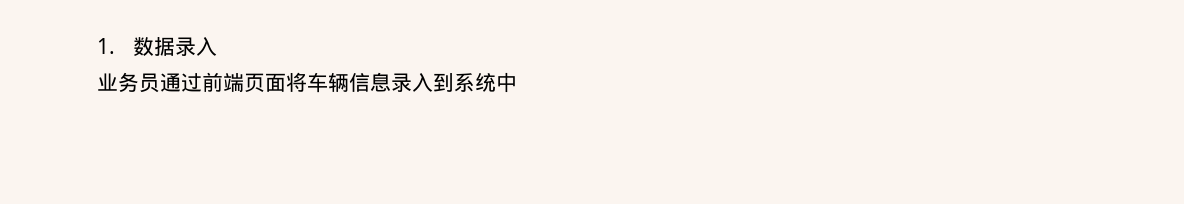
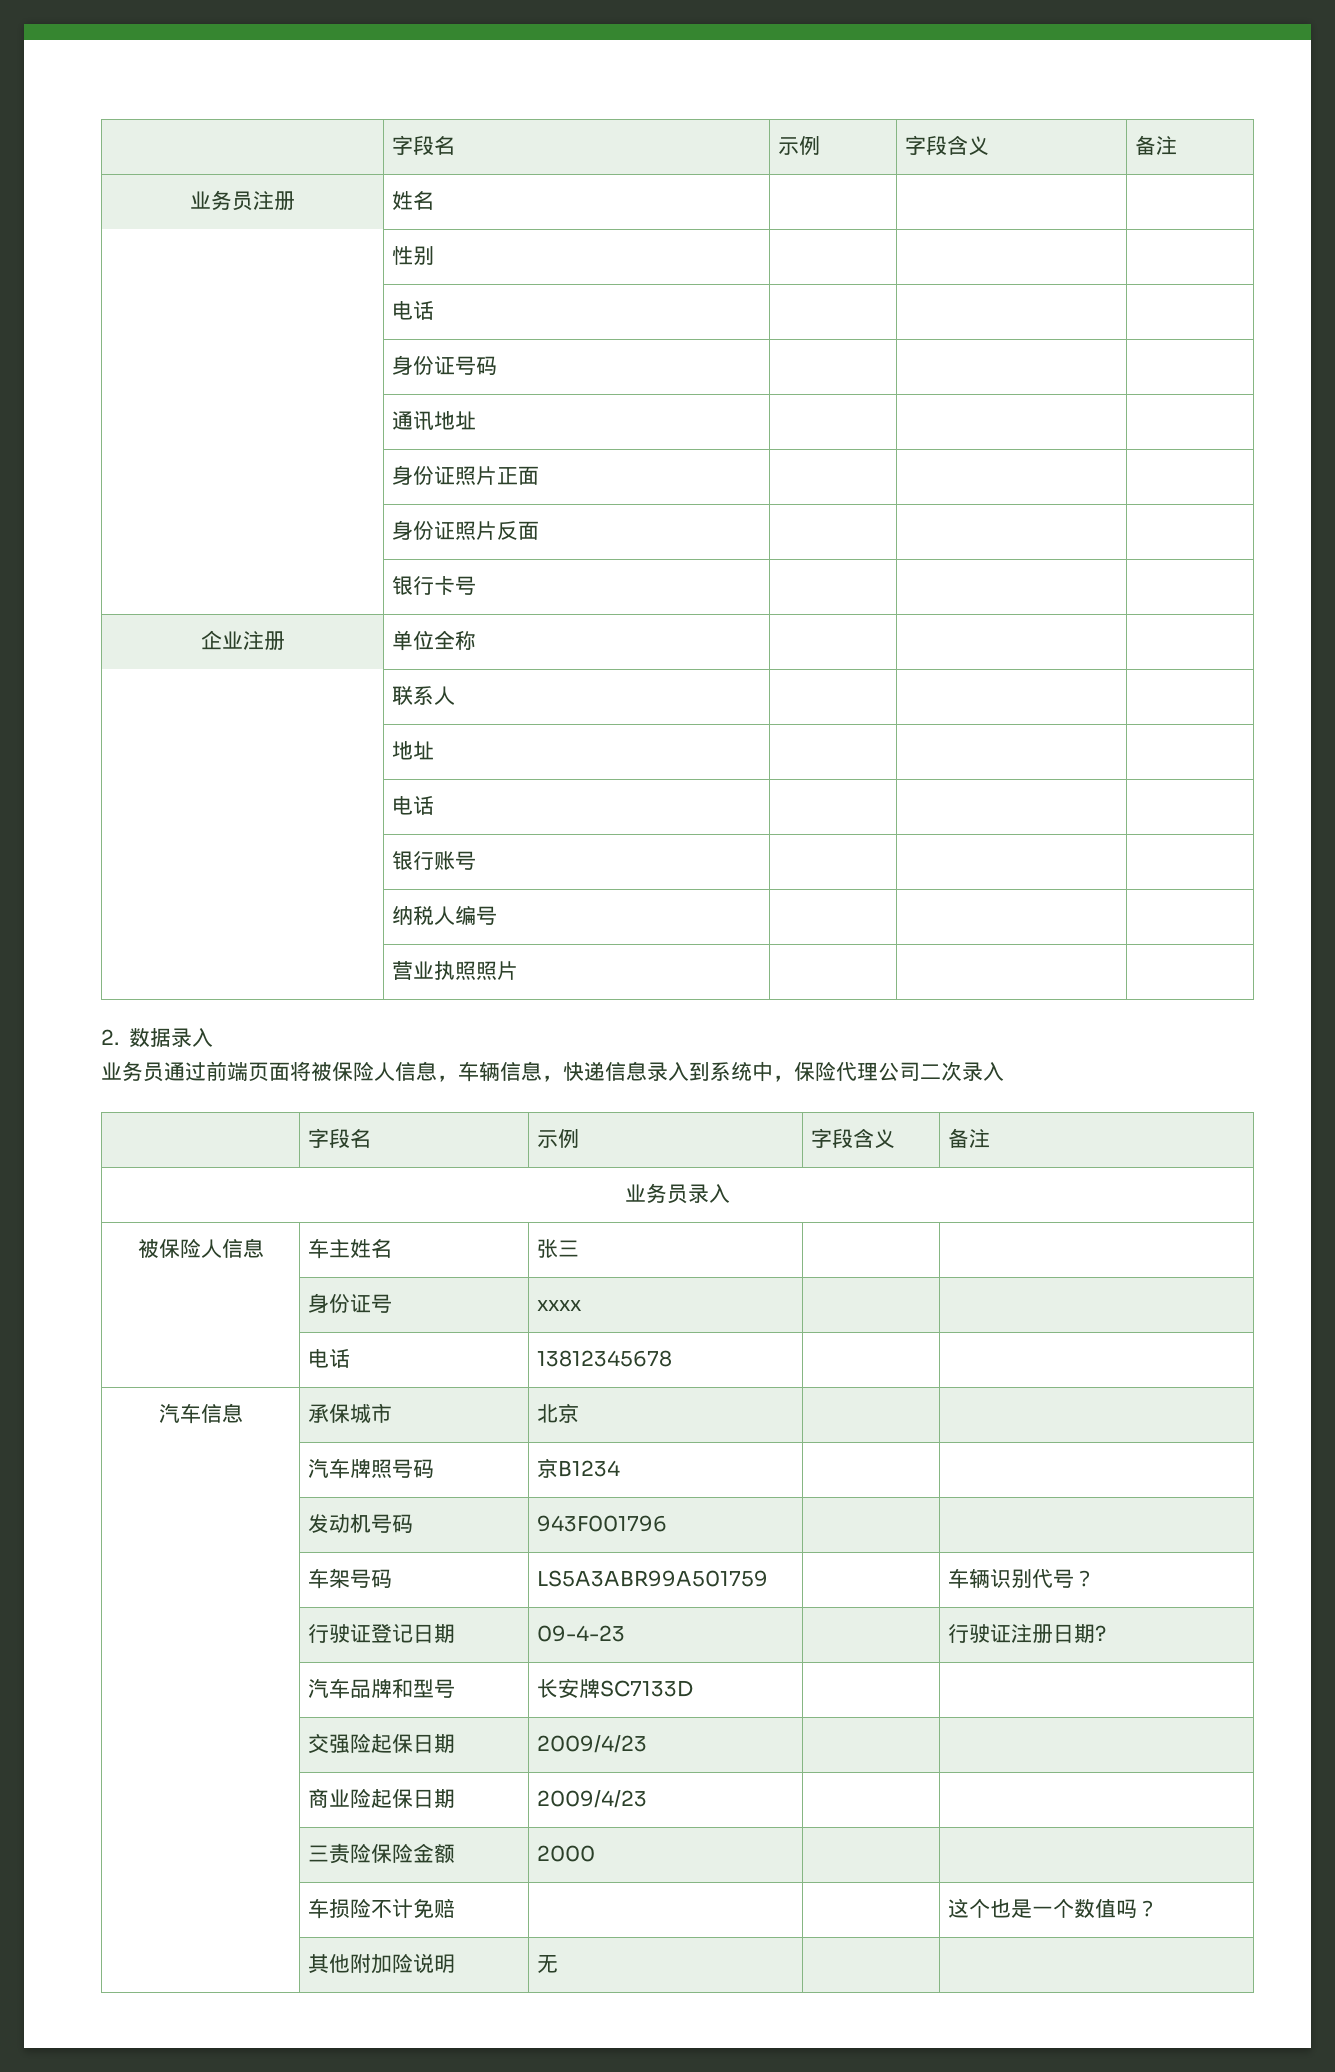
[97,38,115,54] 1. -> [392,135,456,155] [778,136,821,156] [905,135,990,155] [1135,135,1178,155] [190,190,295,211] [392,191,435,210] [392,246,435,265] [392,301,435,320] [392,355,498,375] [392,411,477,430] [392,465,540,485] [392,520,540,540] [392,576,477,595] [200,630,285,650] [392,630,477,651] [392,686,456,705] [392,741,435,760] [392,796,435,815] [392,851,477,870] [392,905,498,925] [392,961,519,980] [101,1029,119,1045] | 字段名 | 示例 | 字段含义 | 备注 // 业务员注册 | 姓名 | | | // | 性别 | | | // | 电话 | | | // | 身份证号码 | | | // | 通讯地址 | | | // | 身份证照片正面 | | | // | 身份证照片反面 | | | // | 银行卡号 | | | // 企业注册 | 单位全称 | | | // | 联系人 | | | // | 地址 | | | // | 电话 | | | // | 银行账号 | | | // | 纳税人编号 | | | // | 营业执照照片 | | | // 2.
[307,72,517,93] 车辆信息录入到系统中 -> [311,1061,1004,1082] [308,1128,372,1148] [537,1129,580,1149] [811,1128,896,1148] [948,1128,991,1148] [625,1183,730,1204] [137,1238,264,1258] [308,1238,393,1259] [537,1239,580,1258] [308,1293,393,1313] [537,1300,583,1311] [308,1349,351,1368] [537,1350,673,1367] [158,1403,243,1424] [308,1403,393,1424] [537,1403,580,1423] [308,1458,435,1479] [537,1458,621,1478] [308,1514,414,1533] [537,1515,668,1532] [308,1568,393,1589] [537,1570,769,1587] [948,1568,1096,1589] [308,1624,456,1643] [537,1625,626,1642] [948,1624,1107,1643] [308,1678,456,1699] [537,1678,694,1698] [308,1733,456,1754] [537,1735,648,1753] [308,1788,456,1809] [537,1790,648,1808] [308,1843,456,1864] [537,1845,596,1862] [308,1898,456,1919] [948,1898,1159,1918] [308,1953,456,1974] [537,1955,559,1973] 被保险人信息，车辆信息，快递信息录入到系统中，保险代理公司二次录入 // | 字段名 | 示例 | 字段含义 | 备注 // 业务员录入 // 被保险人信息 | 车主姓名 | 张三 | | // | 身份证号 | xxxx | | // | 电话 | 13812345678 | | // 汽车信息 | 承保城市 | 北京 | | // | 汽车牌照号码 | 京B1234 | | // | 发动机号码 | 943F001796 | | // | 车架号码 | LS5A3ABR99A501759 | | 车辆识别代号？ // | 行驶证登记日期 | 09-4-23 | | 行驶证注册日期? // | 汽车品牌和型号 | 长安牌SC7133D | | // | 交强险起保日期 | 2009/4/23 | | // | 商业险起保日期 | 2009/4/23 | | // | 三责险保险金额 | 2000 | | // | 车损险不计免赔 | | | 这个也是一个数值吗？ // | 其他附加险说明 | 无 | |

